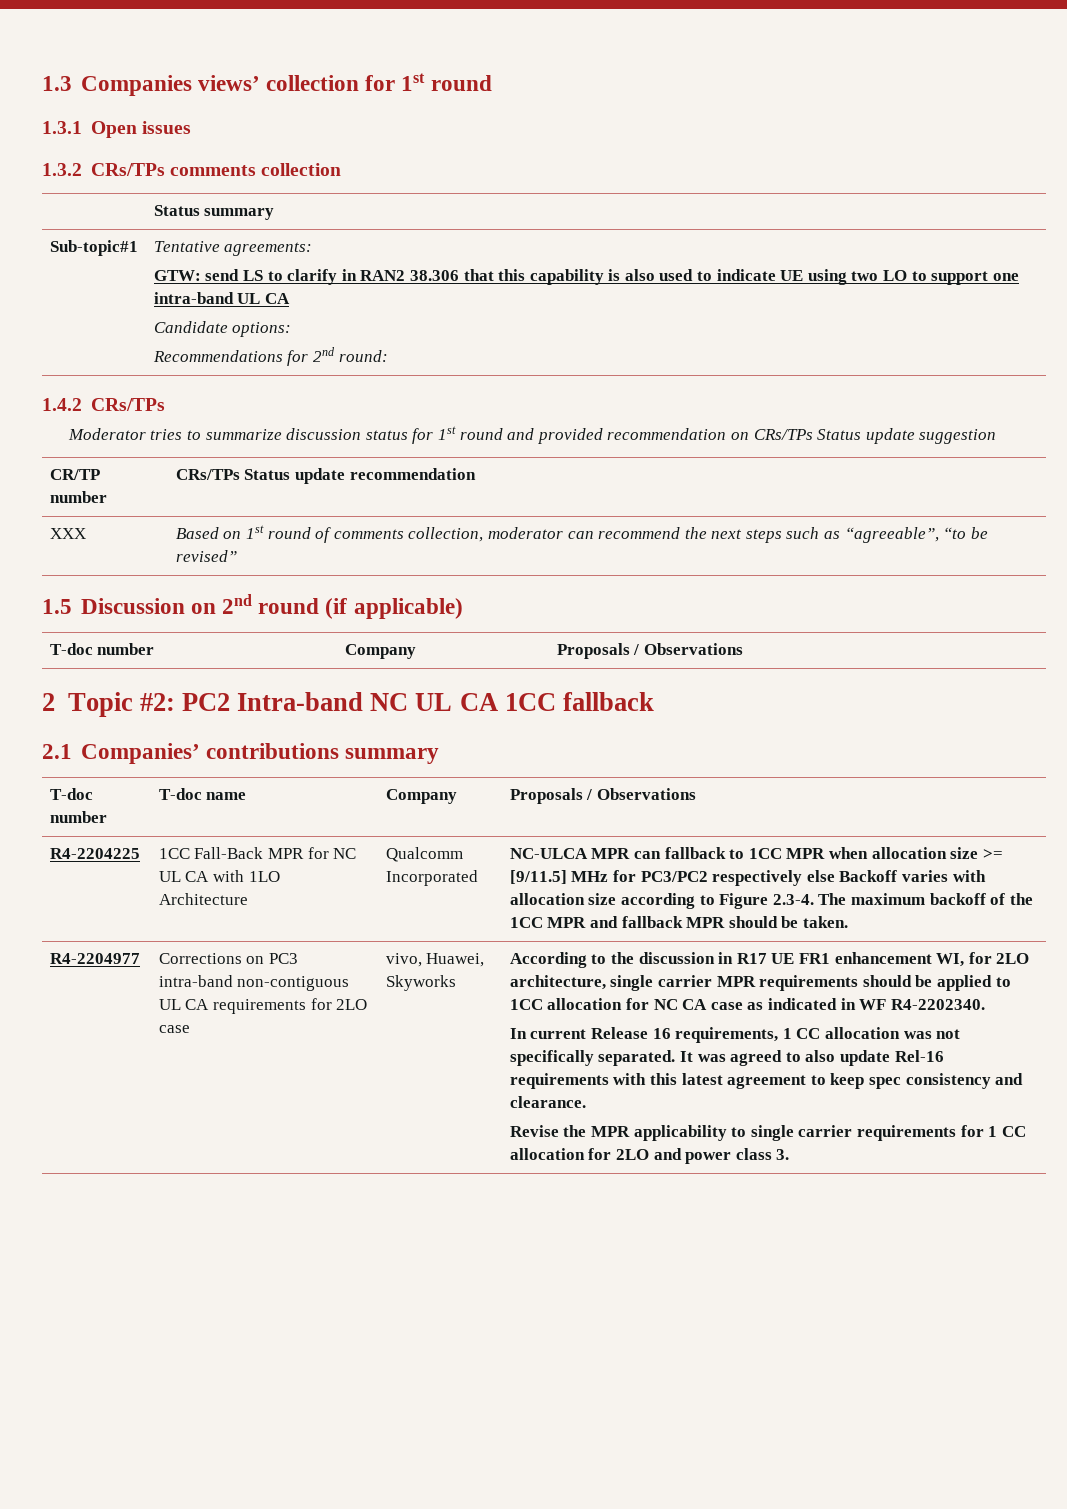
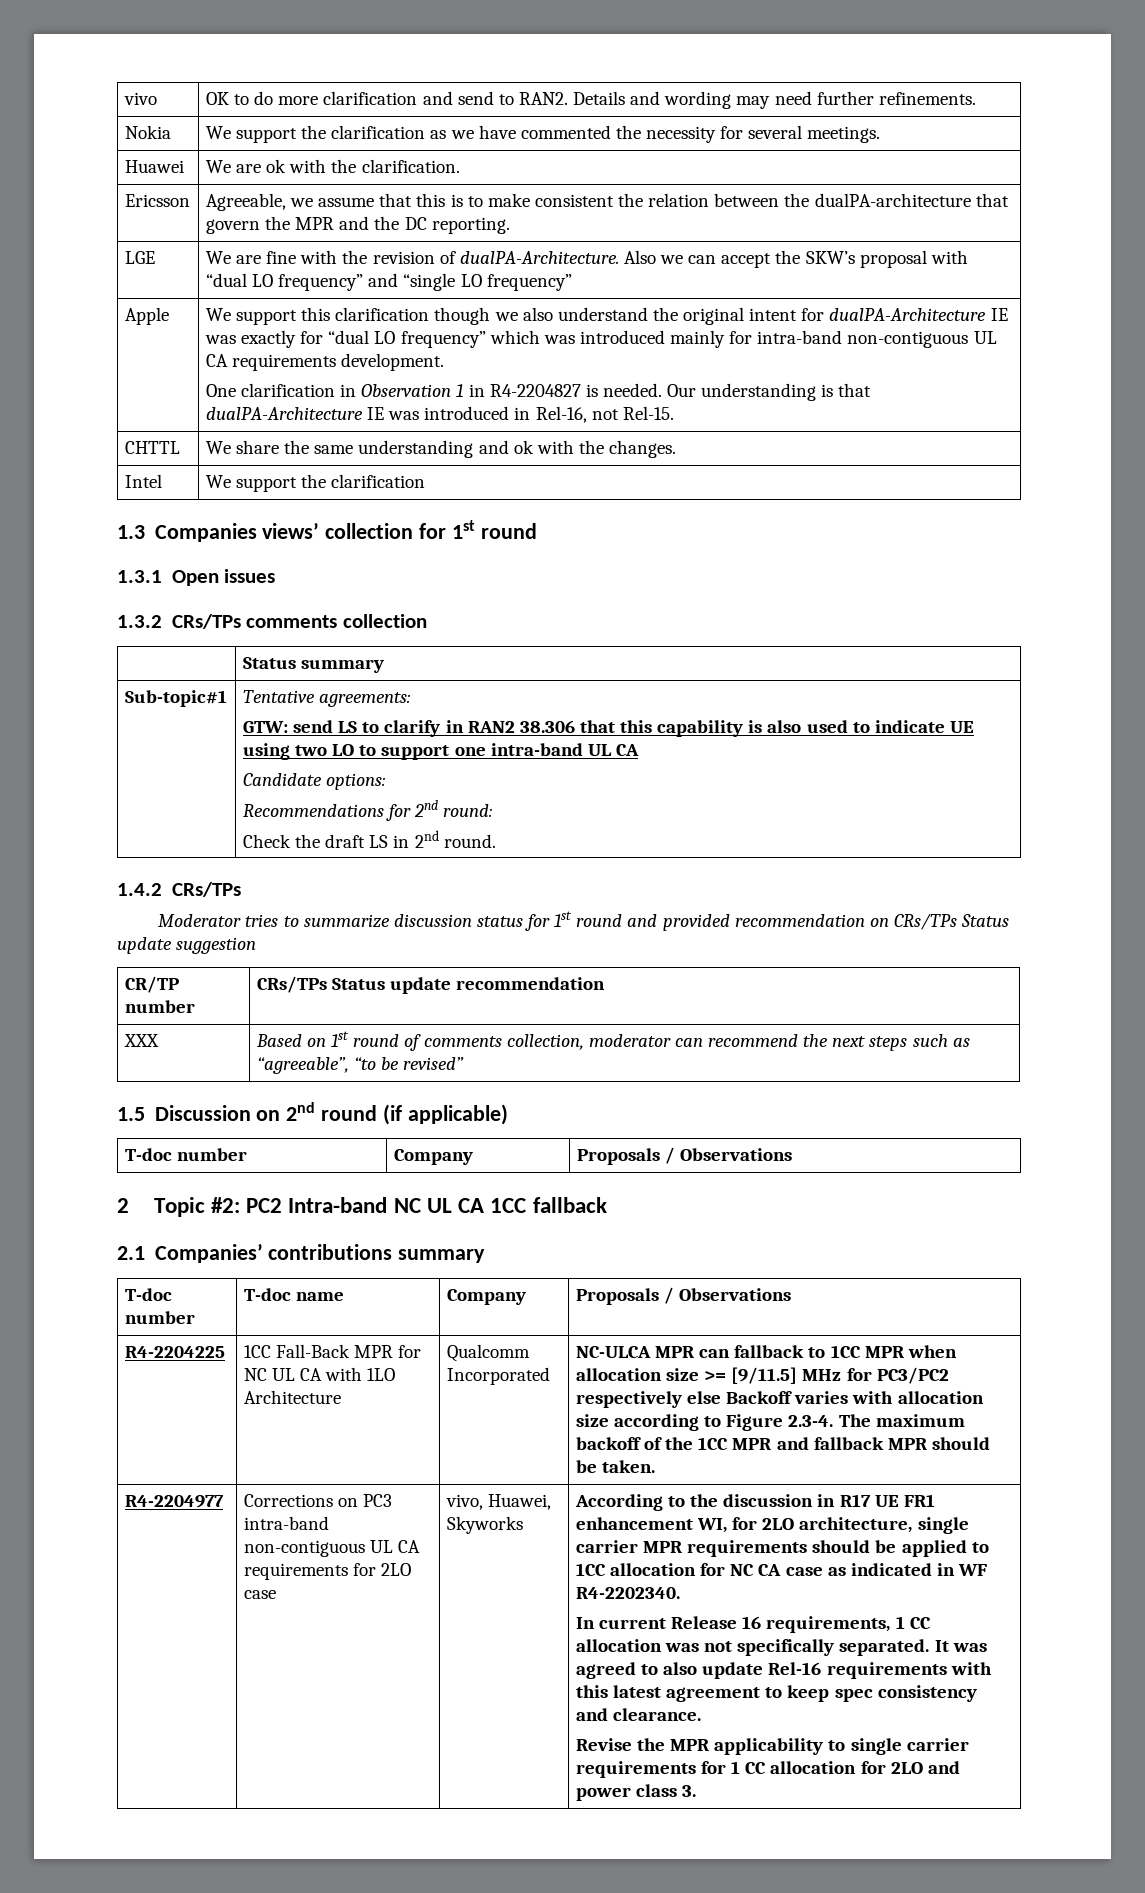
(42, 83) none -> [123,92,157,105] [205,91,976,109] [124,125,171,139] [205,125,881,143] [124,160,184,173] [205,159,460,173] [124,194,190,207] [205,193,1009,211] [205,216,510,234] [124,251,155,264] [205,250,968,268] [205,273,572,291] [124,307,169,325] [205,307,1008,325] [204,330,997,348] [205,353,445,371] [205,383,872,401] [205,406,674,423] [124,441,180,454] [205,440,677,458] [124,474,162,488] [205,474,426,492] vivo | OK to do more clarification and send to RAN2. Details and wording may need further refinements. // Nokia | We support the clarification as we have commented the necessity for several meetings. // Huawei | We are ok with the clarification. // Ericsson | Agreeable, we assume that this is to make consistent the relation between the dualPA-architecture that govern the MPR and the DC reporting. // LGE | We are fine with the revision of dualPA-Architecture. Also we can accept the SKW’s proposal with “dual LO frequency” and “single LO frequency” // Apple | We support this clarification though we also understand the original intent for dualPA-Architecture IE was exactly for “dual LO frequency” which was introduced mainly for intra-band non-contiguous UL CA requirements development. // One clarification in Observation 1 in R4-2204827 is needed. Our understanding is that dualPA-Architecture IE was introduced in Rel-16, not Rel-15. // CHTTL | We share the same understanding and ok with the changes. // Intel | We support the clarification //
(388, 356) none -> [242,830,496,848] // Check the draft LS in 2nd round.

